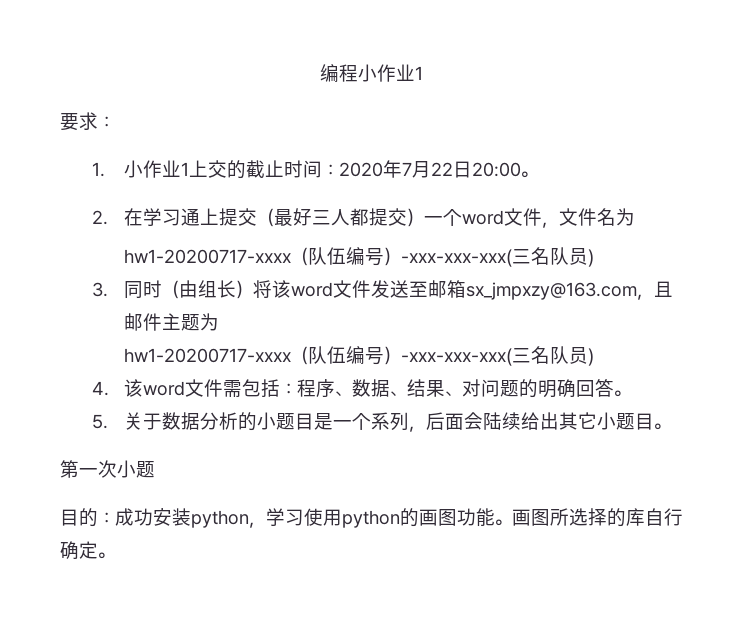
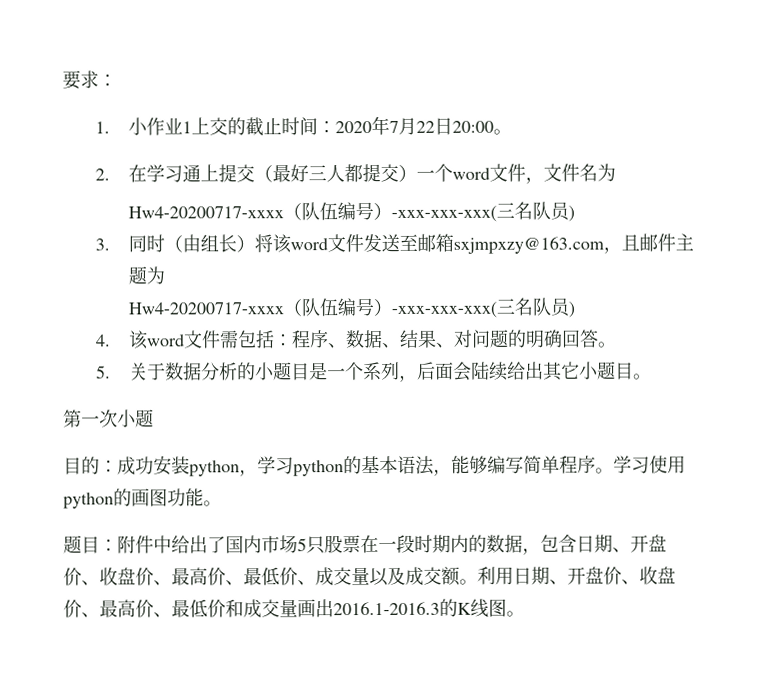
[320,64,423,82] 编程小作业1 // -> (62, 80) none
[123,249,291,264] hw1-20200717-xxxx -> [128,206,285,219] Hw4-20200717-xxxx
[465,282,637,300] sx_jmpxzy@163.com -> [453,236,605,254] sxjmpxzy@163.com
[123,348,291,363] hw1-20200717-xxxx -> [128,302,285,315] Hw4-20200717-xxxx
(304, 517) none -> [293,455,650,477] python的基本语法，能够编写简单程序。学习
[512,508,683,527] [60,541,98,560] 画图所选择的库自行确定 -> [63,534,667,555] [63,566,676,587] [63,598,507,618] // 题目：附件中给出了国内市场5只股票在一段时期内的数据，包含日期、开盘价、收盘价、最高价、最低价、成交量以及成交额。利用日期、开盘价、收盘价、最高价、最低价和成交量画出2016.1-2016.3的K线图

